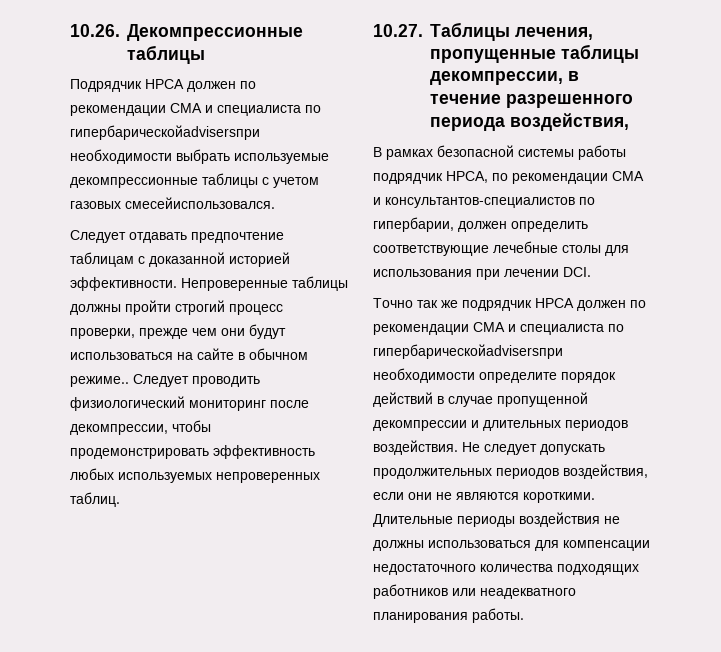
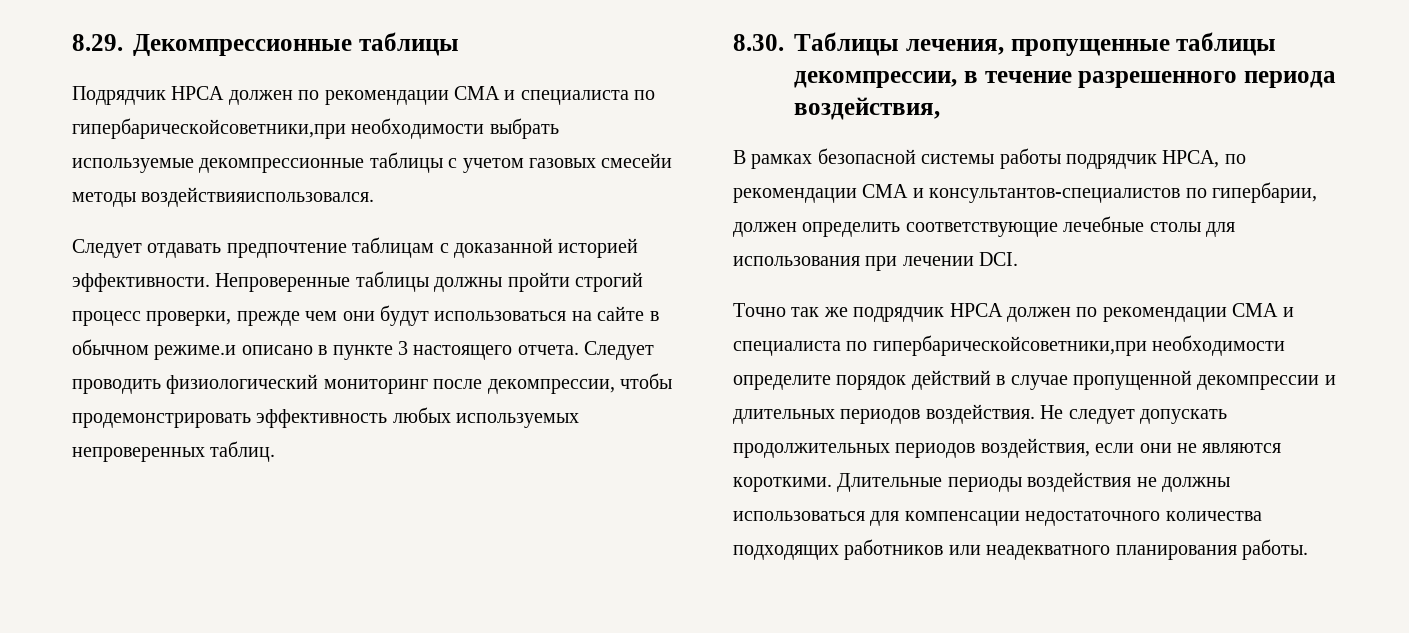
[70,24,120,37] 10.26. -> [72,34,123,51] 8.29.
[70,125,260,140] гипербарическойadvisersпри -> [72,118,346,139] гипербарическойсоветники,при
[125,197,275,209] смесейиспользовался. -> [601,153,673,168] [72,187,375,207] смесейи методы воздействияиспользовался.
[70,376,129,387] режиме.. -> [154,341,579,360] режиме.и описано в пункте 3 настоящего отчета.
[373,24,423,37] 10.27. -> [733,34,784,51] 8.30.
[373,344,563,359] гипербарическойadvisersпри -> [872,335,1147,356] гипербарическойсоветники,при

